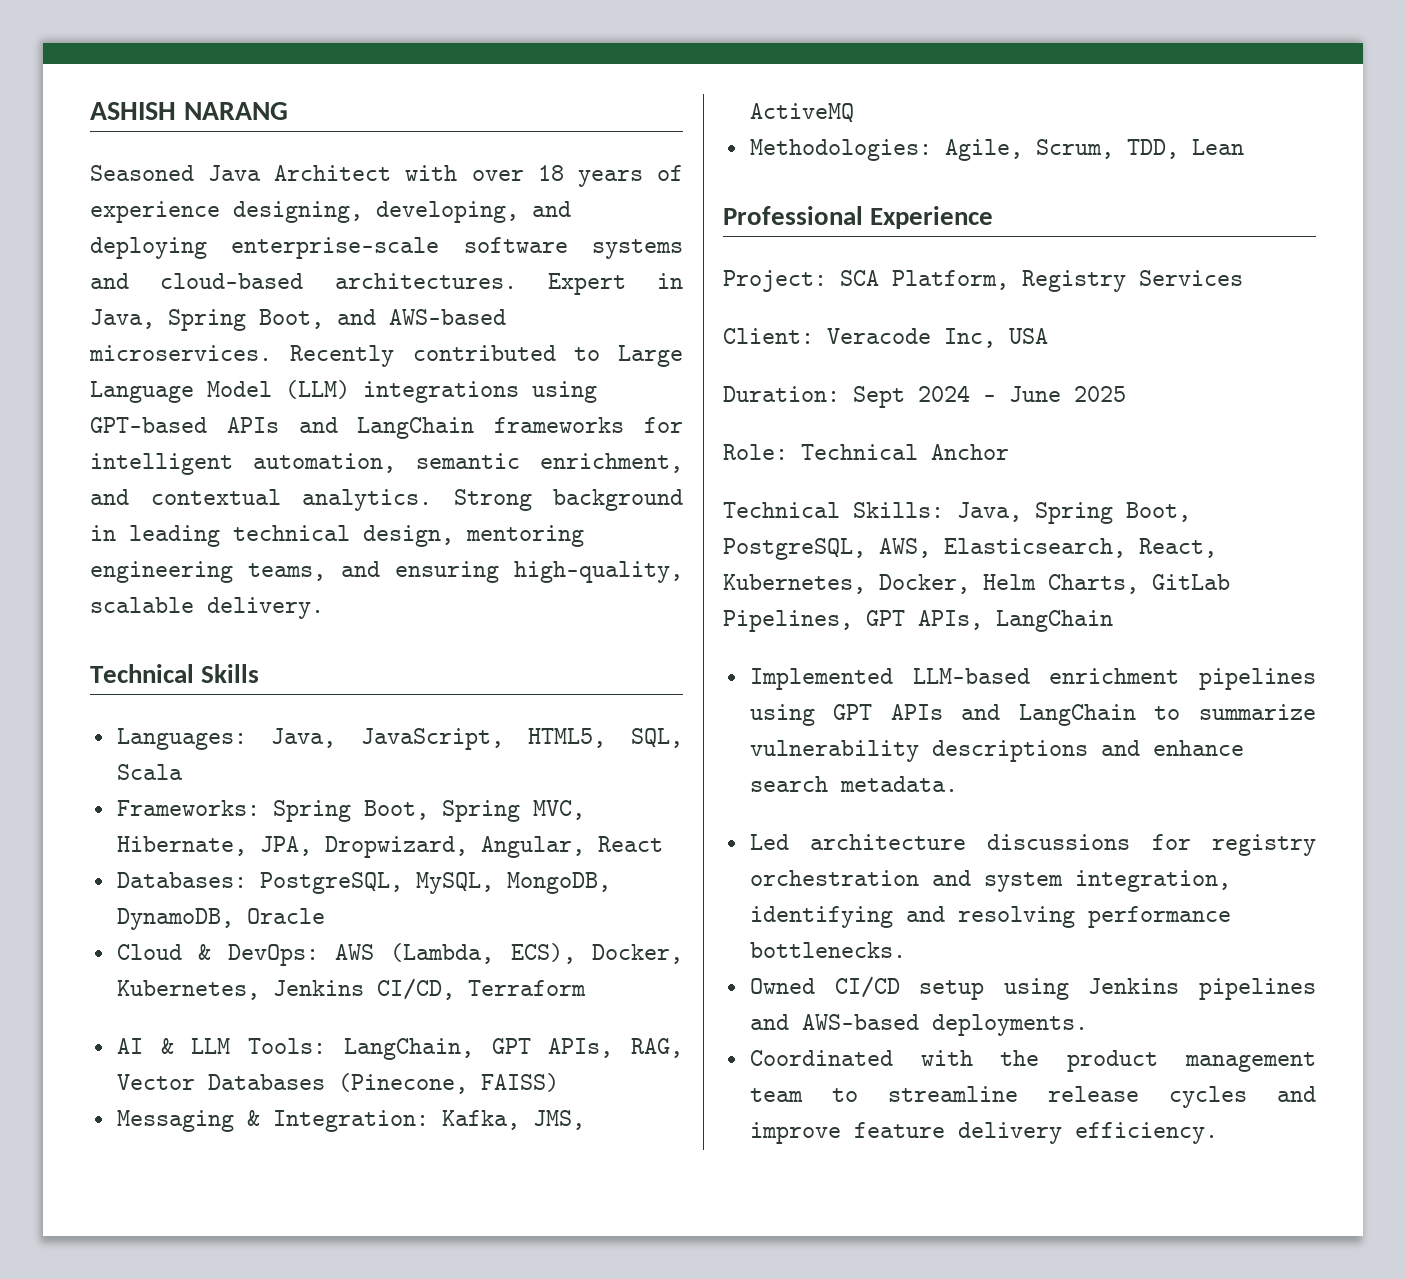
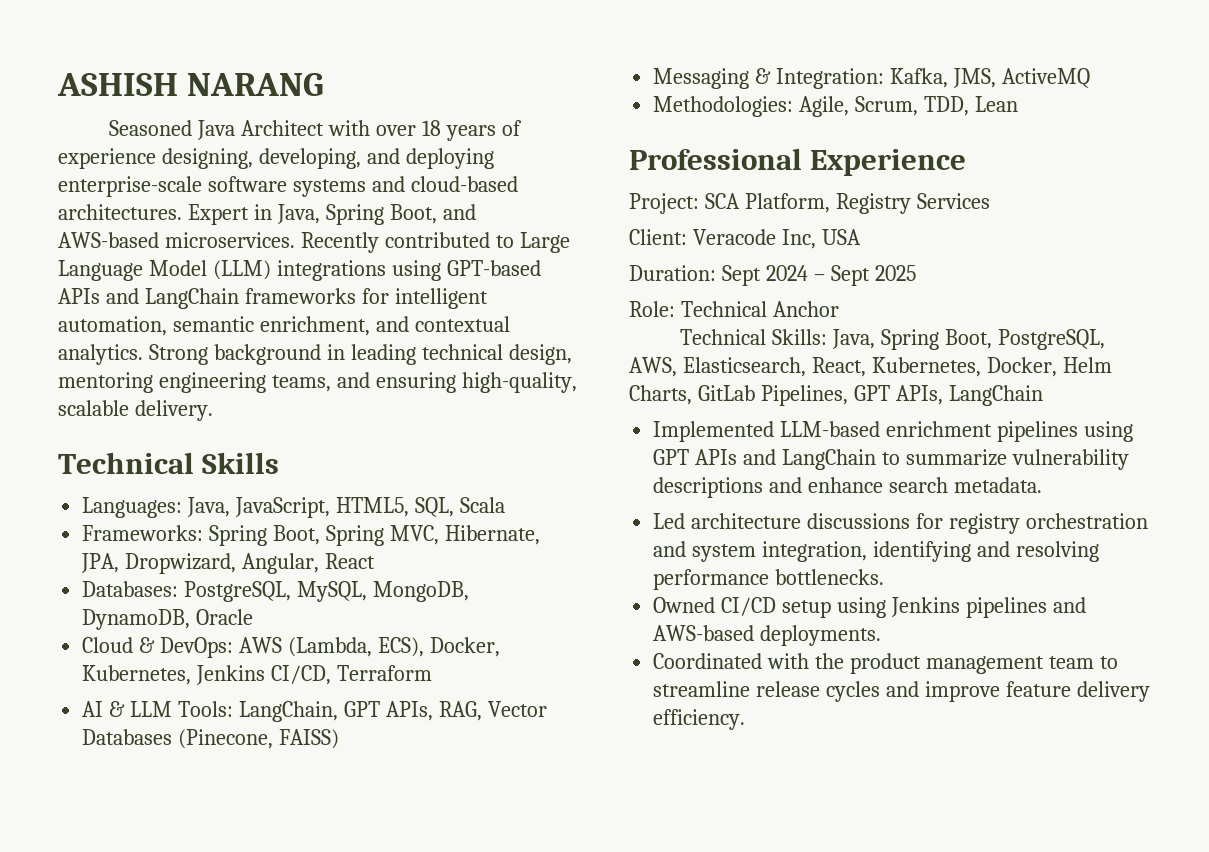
[1009,386,1061,402] June -> [830,265,870,286] Sept

